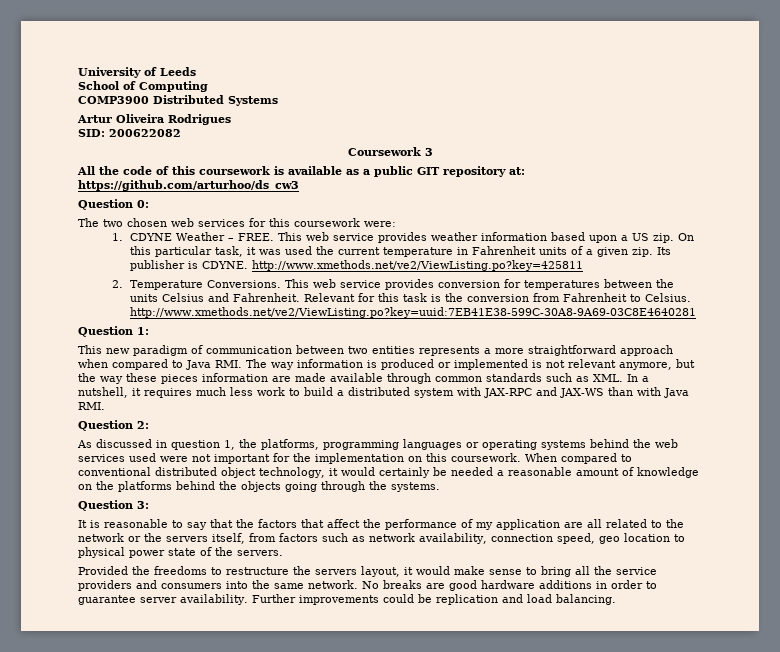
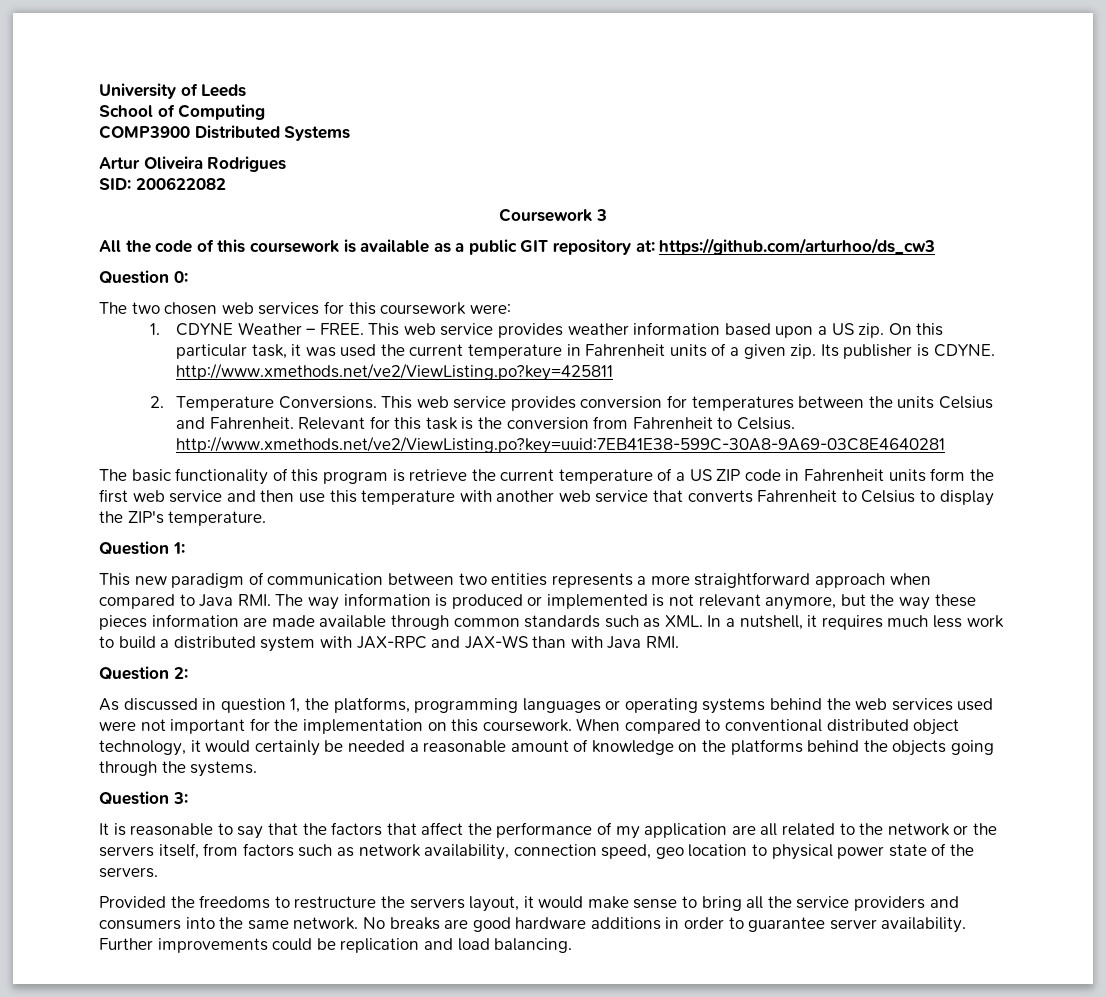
(696, 312) none -> [99,468,994,485] [99,489,994,506] [99,511,267,526] // The basic functionality of this program is retrieve the current temperature of a US ZIP code in Fahrenheit units form the first web service and then use this temperature with another web service that converts Fahrenheit to Celsius to display the ZIP's temperature.

